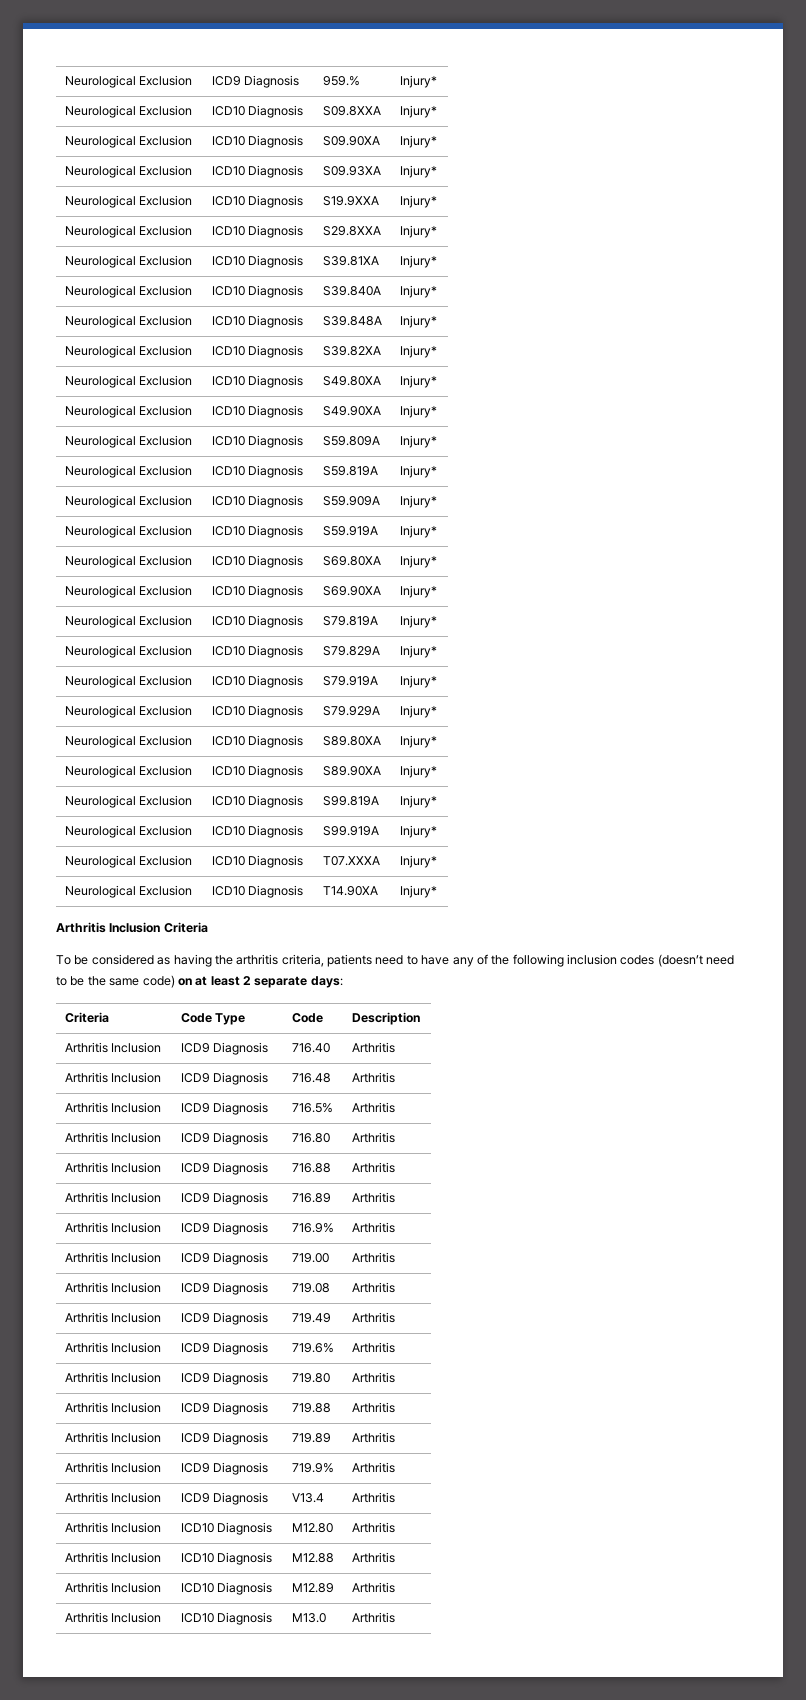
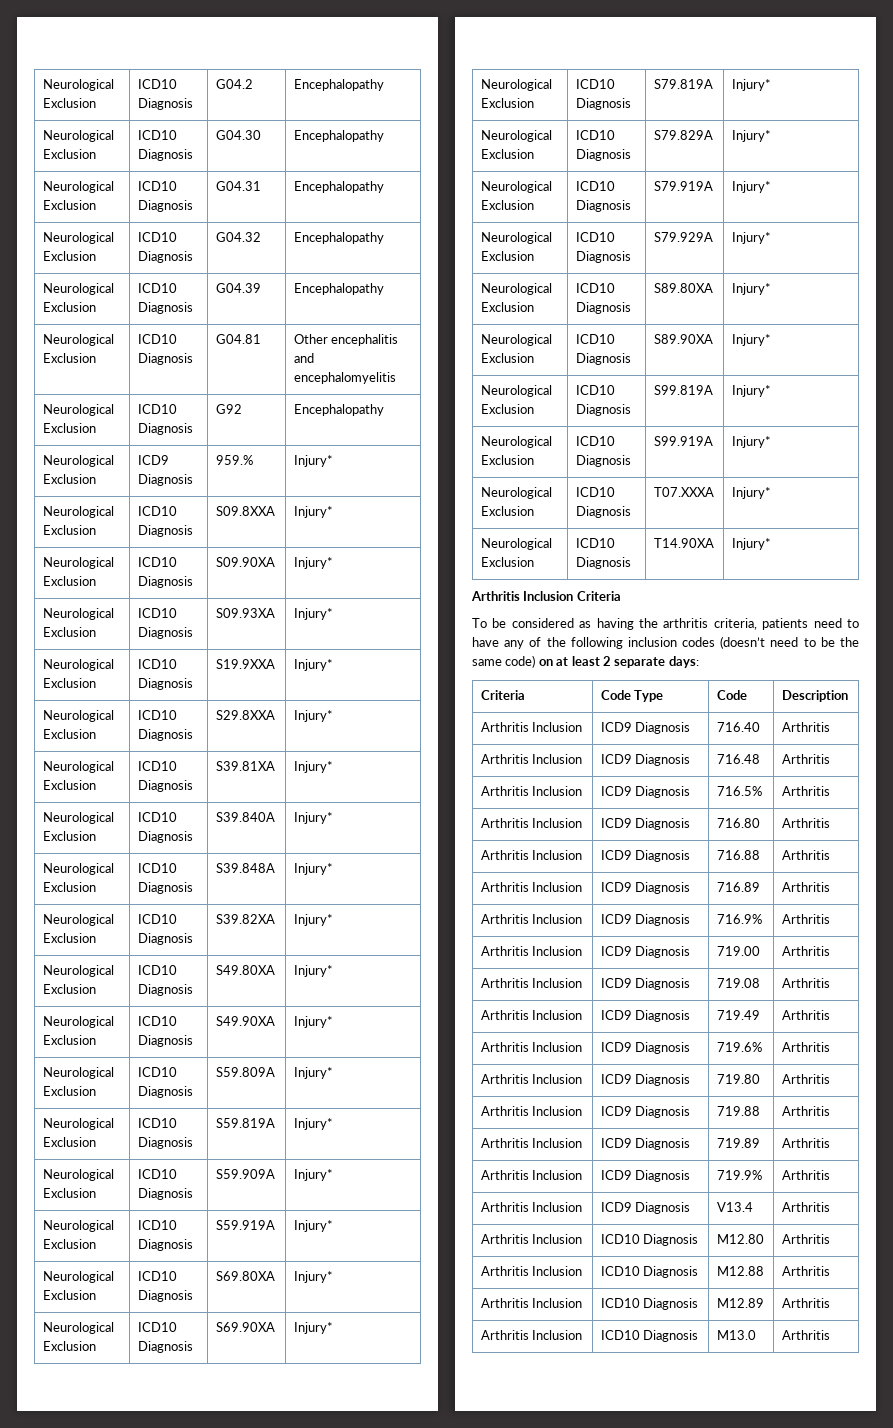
[64,75,193,88] Neurological Exclusion -> [42,79,114,91] [42,98,96,108] [137,79,177,89] [137,98,193,110] [215,79,253,89] [293,79,384,91] [42,130,114,142] [42,149,96,159] [137,130,177,140] [137,149,193,161] [215,130,261,140] [293,130,384,142] [42,181,114,193] [42,200,96,210] [137,181,177,191] [137,200,193,212] [215,181,261,191] [293,181,384,193] [42,232,114,244] [42,251,96,261] [137,232,177,242] [137,251,193,263] [215,232,261,242] [293,232,384,244] [42,283,114,295] [42,302,96,312] [137,283,177,293] [137,302,193,314] [215,283,261,293] [293,283,384,295] [42,334,114,346] [42,353,96,363] [137,334,177,344] [137,353,193,365] [215,334,261,344] [293,334,398,346] [293,353,314,363] [293,372,396,384] [42,404,114,416] [42,423,96,433] [137,404,177,414] [137,423,193,435] [215,404,242,414] [293,404,384,416] [42,455,114,467] [42,474,96,484] Neurological Exclusion | ICD10 Diagnosis | G04.2 | Encephalopathy // Neurological Exclusion | ICD10 Diagnosis | G04.30 | Encephalopathy // Neurological Exclusion | ICD10 Diagnosis | G04.31 | Encephalopathy // Neurological Exclusion | ICD10 Diagnosis | G04.32 | Encephalopathy // Neurological Exclusion | ICD10 Diagnosis | G04.39 | Encephalopathy // Neurological Exclusion | ICD10 Diagnosis | G04.81 | Other encephalitis and encephalomyelitis // Neurological Exclusion | ICD10 Diagnosis | G92 | Encephalopathy // Neurological Exclusion

